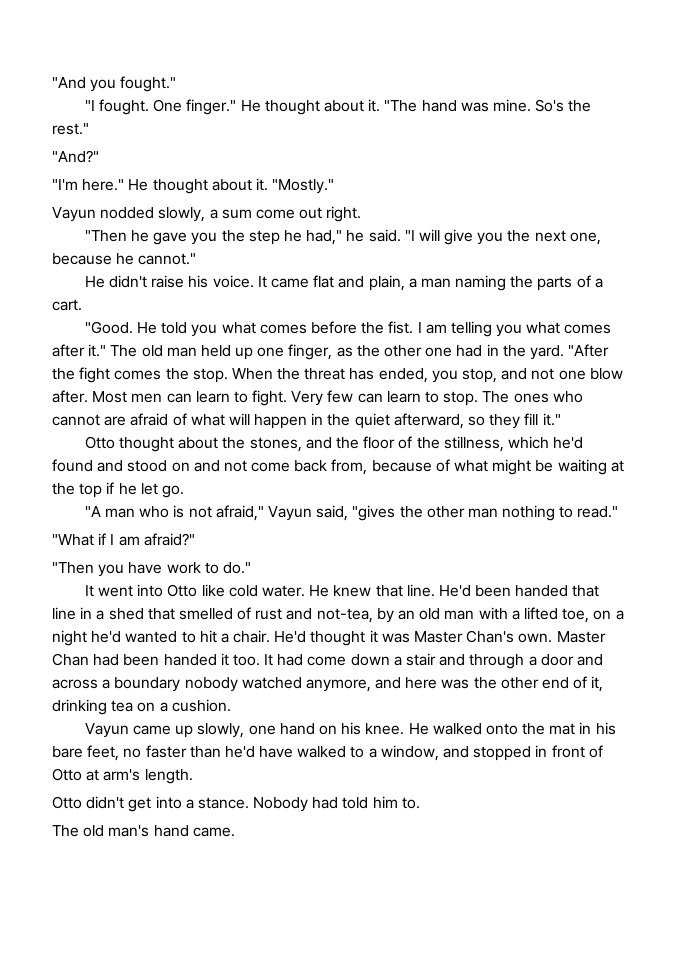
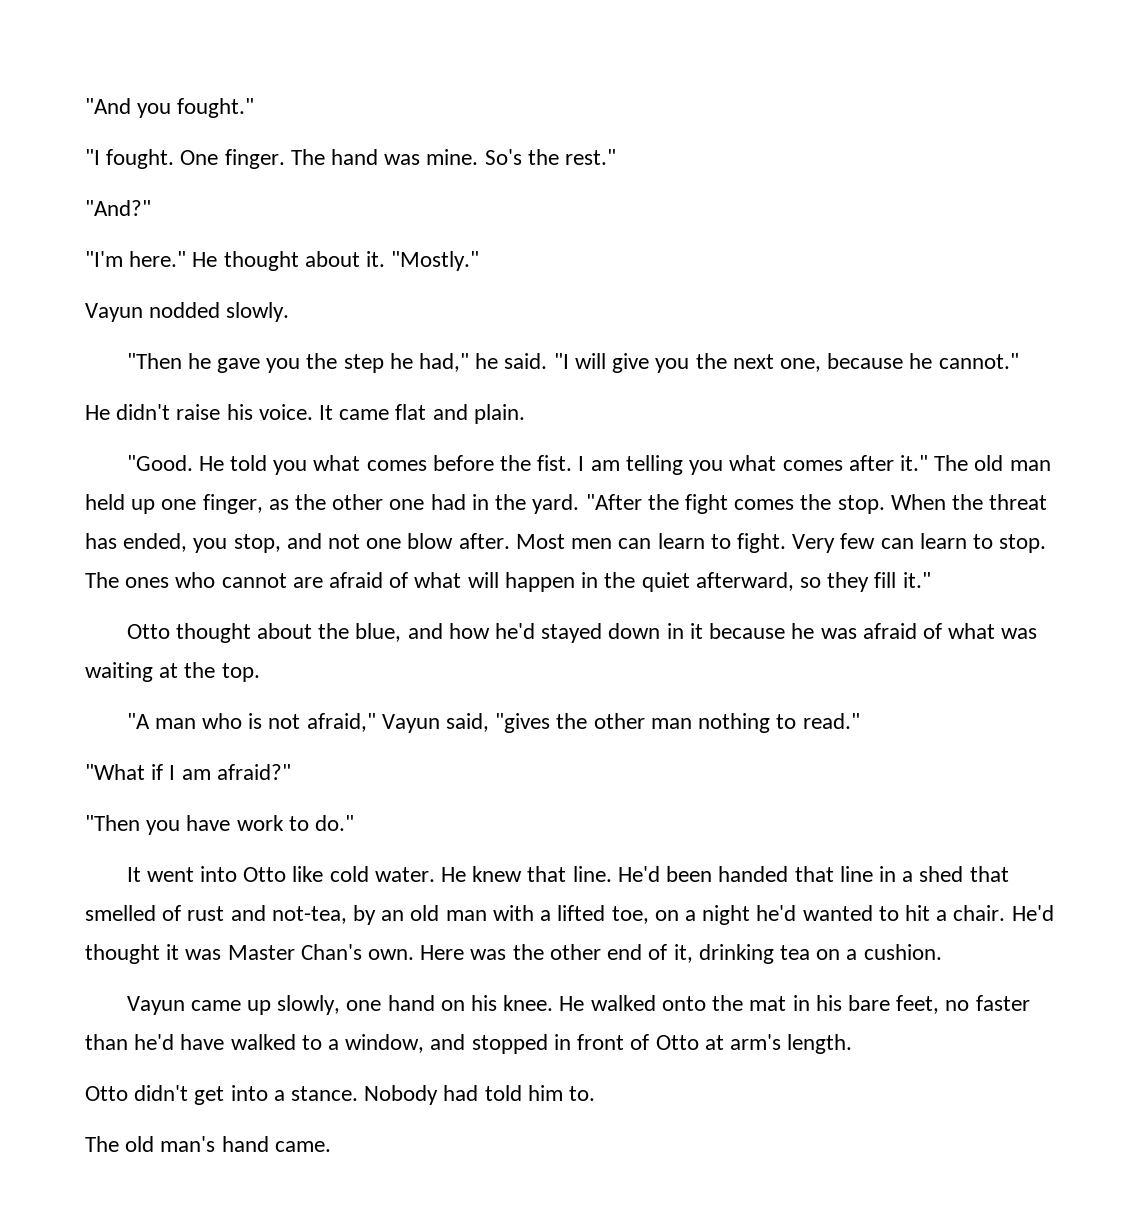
[186,99,418,115] finger." He thought about it. "The -> [224,149,325,169] finger. The
[158,206,362,222] slowly, a sum come out right. -> [226,302,290,322] slowly.
[368,275,603,291] [52,299,82,311] plain, a man naming the parts of a cart. -> [473,404,525,424] plain.
[249,436,584,452] [52,459,624,475] [52,482,184,498] stones, and the floor of the stillness, which he'd found and stood on and not come back from, because of what might be waiting at the top if he let go. -> [355,623,1038,643] [85,662,260,682] blue, and how he'd stayed down in it because he was afraid of what was waiting at the top.
[556,631,606,643] [52,653,603,669] [52,677,438,692] Master Chan had been handed it too. It had come down a stair and through a door and across a boundary nobody watched anymore, and here -> [420,945,465,960] Here

